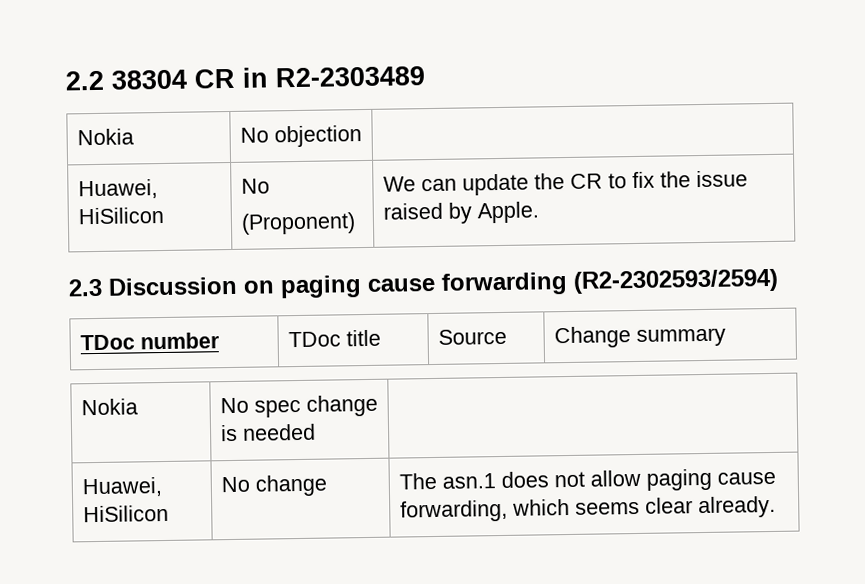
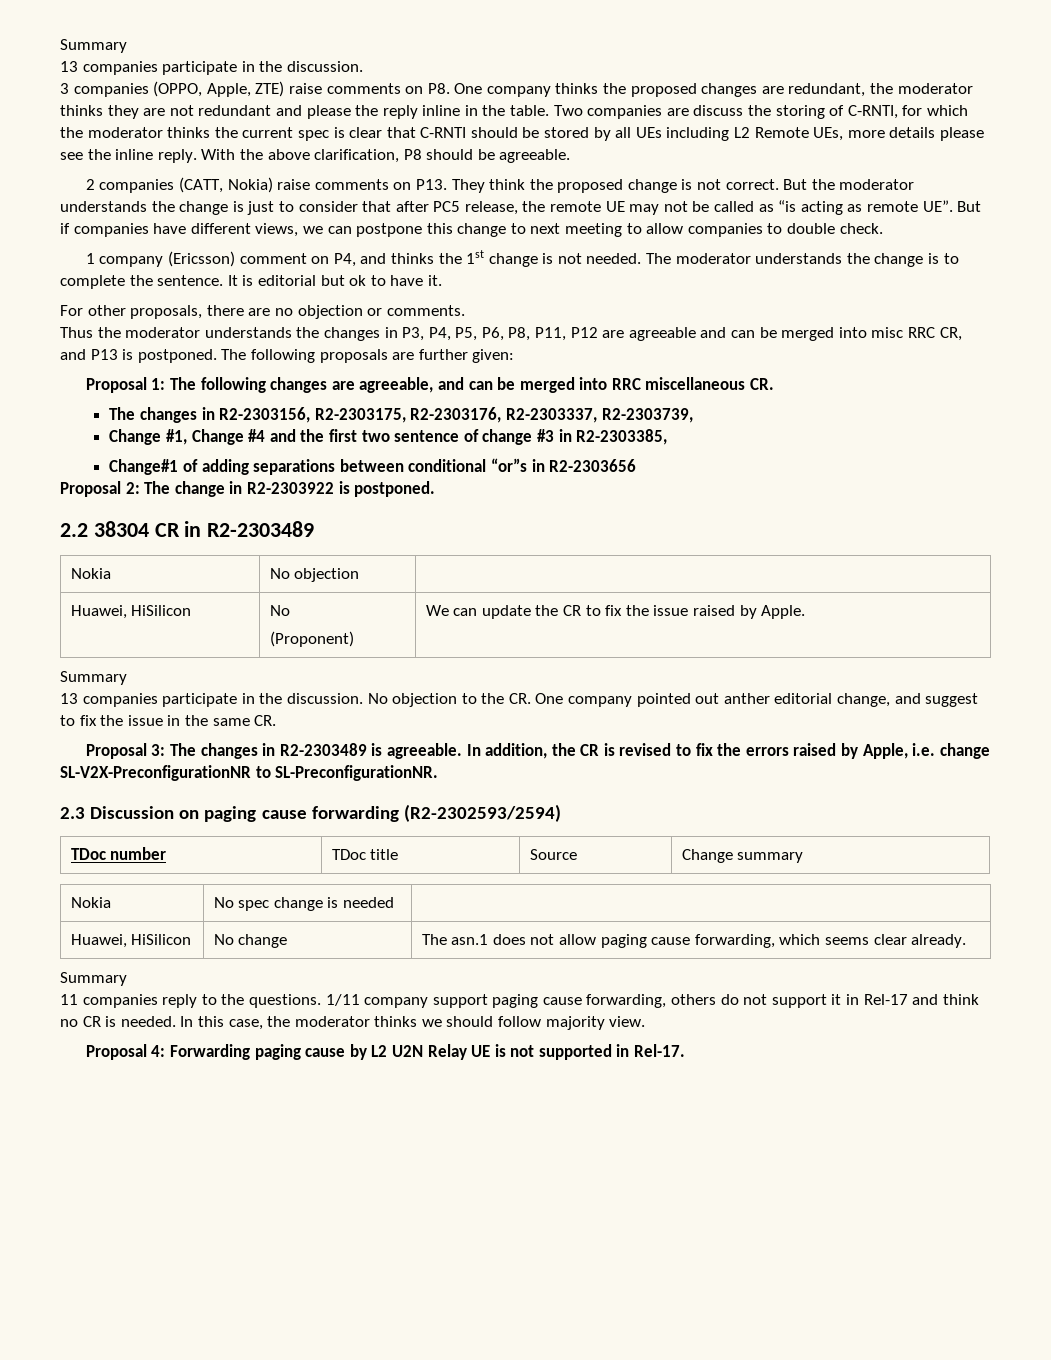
(65, 80) none -> [60,39,127,53] [60,61,363,75] [60,81,973,97] [60,105,968,119] [60,127,984,141] [60,149,571,163] [85,177,915,193] [60,200,982,215] [60,223,883,237] [85,250,959,267] [60,275,442,289] [60,305,465,319] [60,327,962,341] [60,349,515,363] [85,377,775,393] [109,407,693,423] [109,429,668,445] [109,458,637,475] [60,481,436,497] Summary // 13 companies participate in the discussion. // 3 companies (OPPO, Apple, ZTE) raise comments on P8. One company thinks the proposed changes are redundant, the moderator thinks they are not redundant and please the reply inline in the table. Two companies are discuss the storing of C-RNTI, for which the moderator thinks the current spec is clear that C-RNTI should be stored by all UEs including L2 Remote UEs, more details please see the inline reply. With the above clarification, P8 should be agreeable. // 2 companies (CATT, Nokia) raise comments on P13. They think the proposed change is not correct. But the moderator understands the change is just to consider that after PC5 release, the remote UE may not be called as “is acting as remote UE”. But if companies have different views, we can postpone this change to next meeting to allow companies to double check. // 1 company (Ericsson) comment on P4, and thinks the 1st change is not needed. The moderator understands the change is to complete the sentence. It is editorial but ok to have it. // For other proposals, there are no objection or comments. // Thus the moderator understands the changes in P3, P4, P5, P6, P8, P11, P12 are agreeable and can be merged into misc RRC CR, and P13 is postponed. The following proposals are further given: // Proposal 1: The following changes are agreeable, and can be merged into RRC miscellaneous CR. // The changes in R2-2303156, R2-2303175, R2-2303176, R2-2303337, R2-2303739, // Change #1, Change #4 and the first two sentence of change #3 in R2-2303385, // Change#1 of adding separations between conditional “or”s in R2-2303656 // Proposal 2: The change in R2-2303922 is postponed. //
(539, 212) none -> [60,671,127,685] [60,693,979,707] [60,715,277,726] [85,743,990,759] [60,765,439,781] // Summary // 13 companies participate in the discussion. No objection to the CR. One company pointed out anther editorial change, and suggest to fix the issue in the same CR. // Proposal 3: The changes in R2-2303489 is agreeable. In addition, the CR is revised to fix the errors raised by Apple, i.e. change SL-V2X-PreconfigurationNR to SL-PreconfigurationNR.
(776, 507) none -> [60,972,127,986] [60,994,979,1008] [60,1016,646,1030] [85,1044,686,1060] // Summary // 11 companies reply to the questions. 1/11 company support paging cause forwarding, others do not support it in Rel-17 and think no CR is needed. In this case, the moderator thinks we should follow majority view. // Proposal 4: Forwarding paging cause by L2 U2N Relay UE is not supported in Rel-17.

